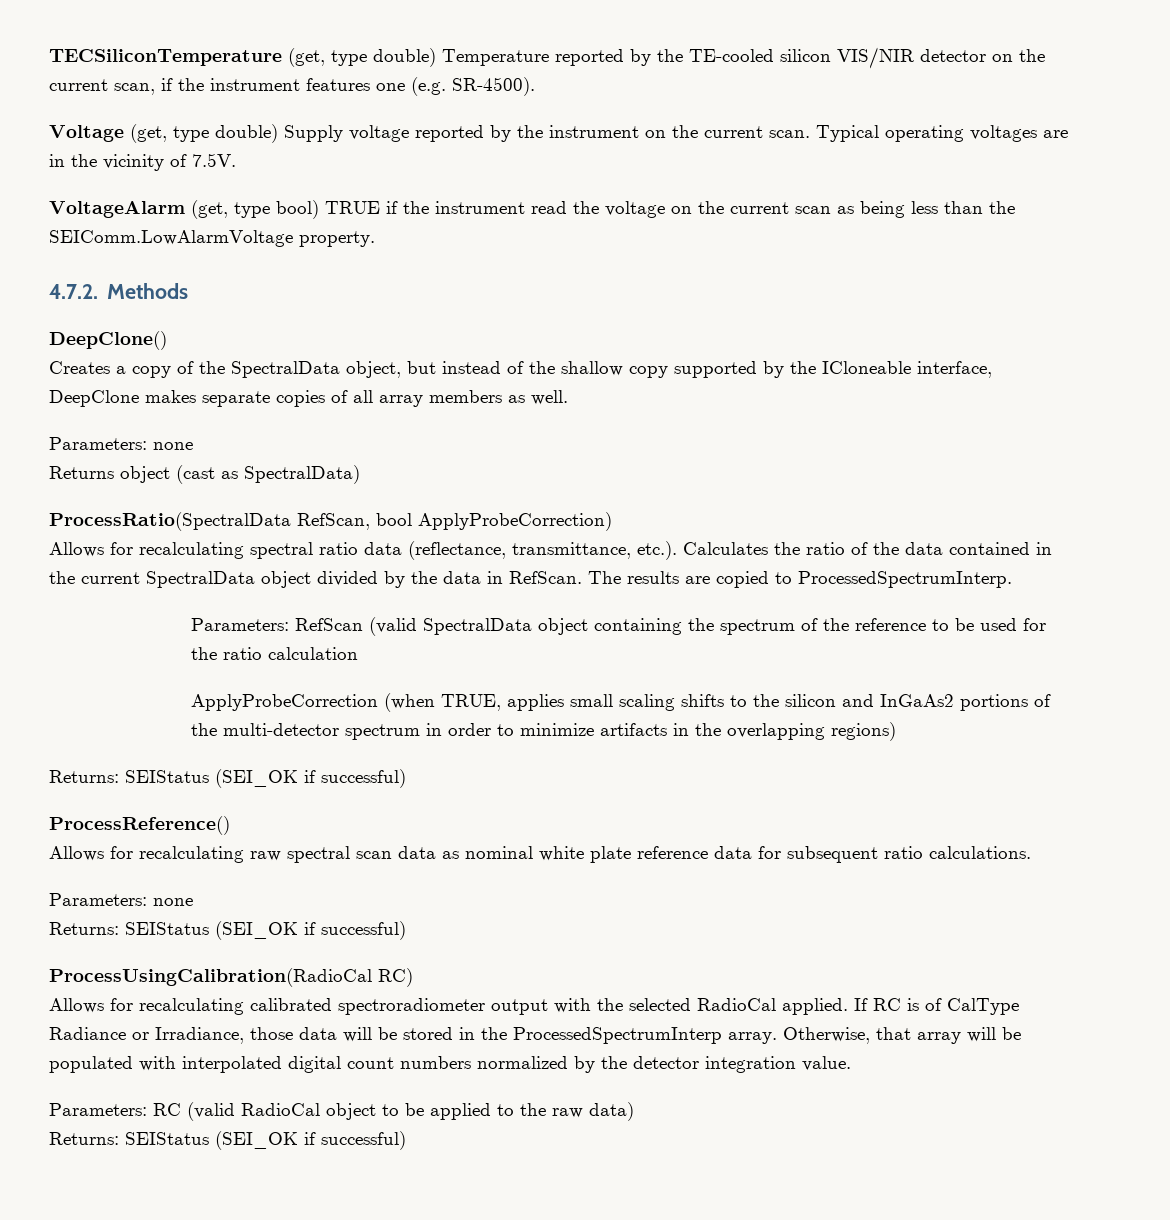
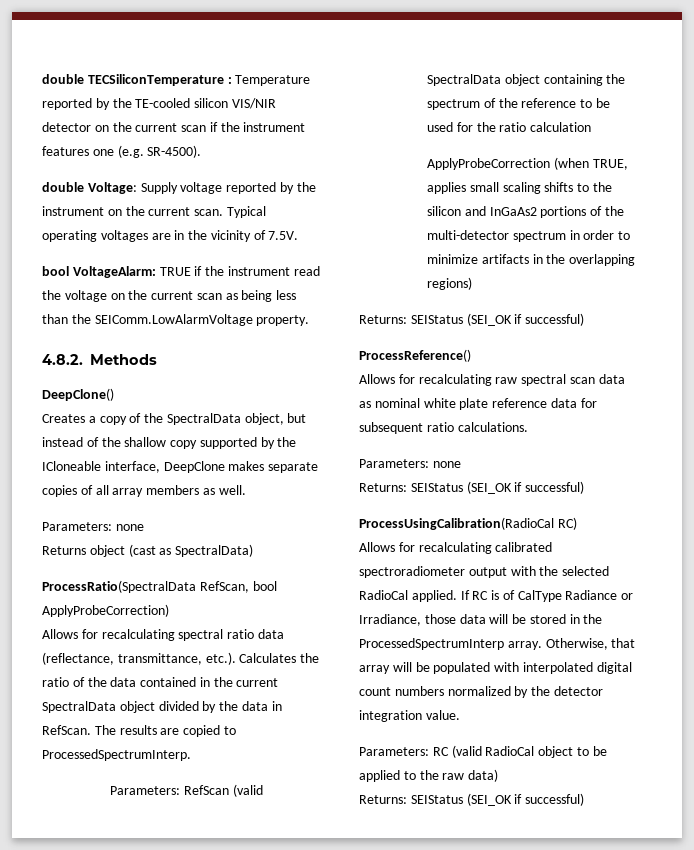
[49,48,436,67] TECSiliconTemperature (get, type double) -> [42,74,232,86] double TECSiliconTemperature :
[114,83,155,95] scan, -> [181,125,207,132] scan
[49,124,278,143] Voltage (get, type double) -> [42,182,137,194] double Voltage:
[49,200,319,219] VoltageAlarm (get, type bool) -> [42,266,156,278] bool VoltageAlarm:
[49,284,98,299] 4.7.2. -> [42,354,83,365] 4.8.2.

